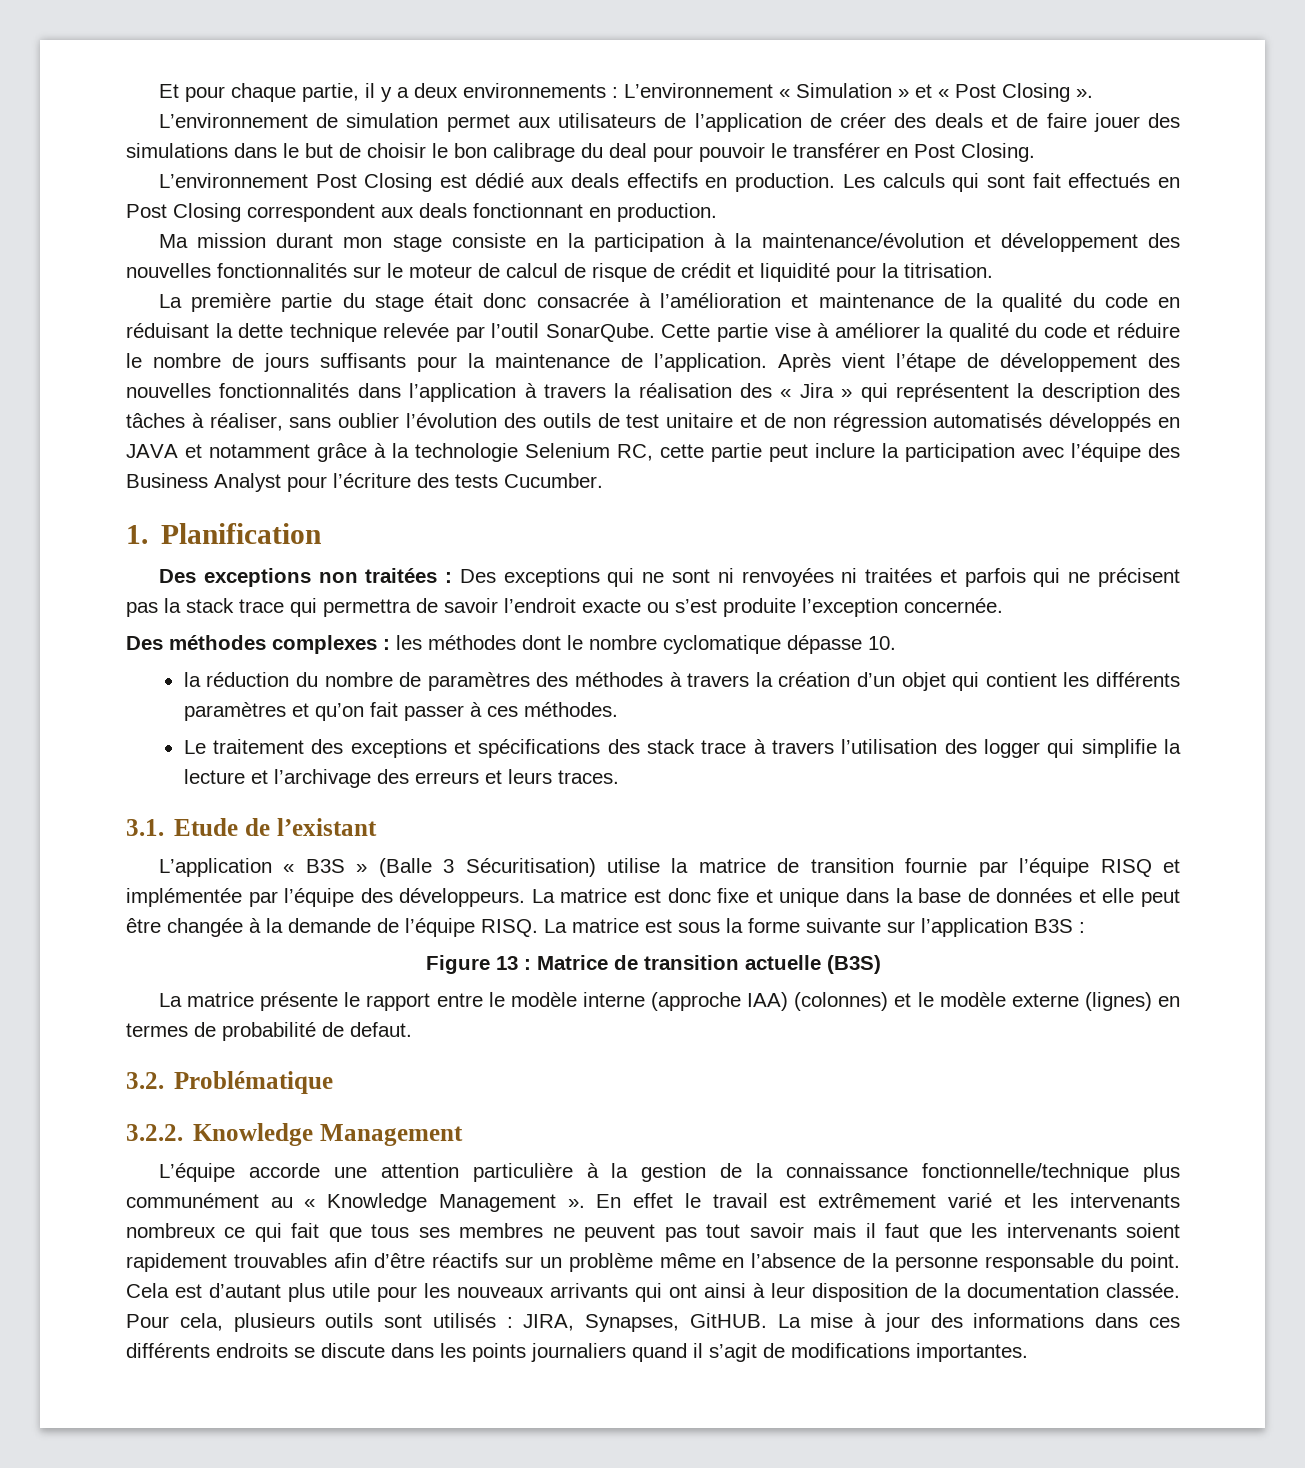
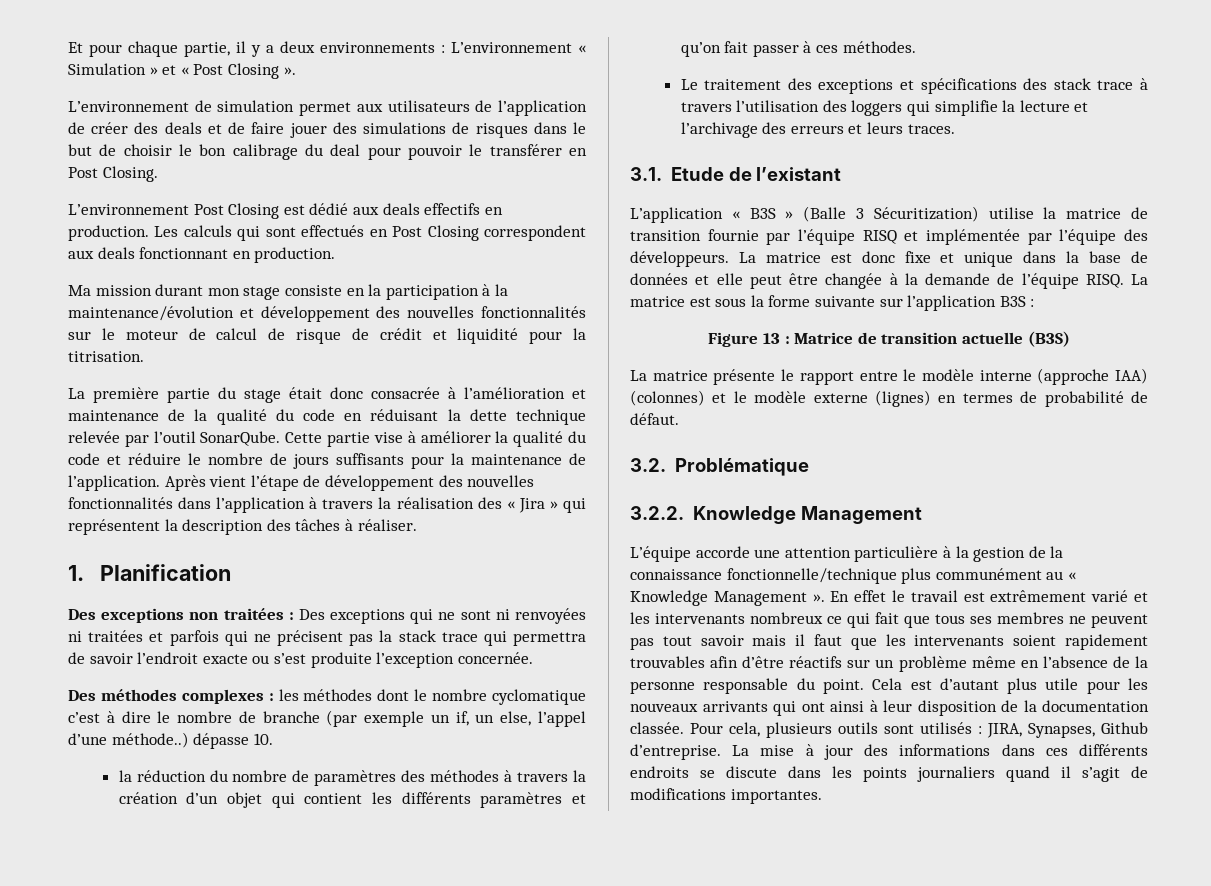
(228, 150) none -> [452,122,528,138] de risques
[1032,173,1061,188] fait -> (296, 232) none
[209,413,1181,432] [126,443,1180,462] [126,473,603,492] réaliser, sans oublier l’évolution des outils de test unitaire et de non régression automatisés développés en JAVA et notamment grâce à la technologie Selenium RC, cette partie peut inclure la participation avec l’équipe des Business Analyst pour l’écriture des tests Cucumber. -> [357,519,417,531] réaliser.
(781, 644) none -> [68,710,586,727] [68,732,189,748] c’est à dire le nombre de branche (par exemple un if, un else, l’appel d’une méthode..)
[984,739,1041,758] logger -> [851,100,903,116] loggers
[465,858,596,877] Sécuritisation) -> [873,206,979,222] Sécuritization)
[350,1022,412,1037] defaut. -> [630,413,679,425] défaut.
[689,1313,767,1328] GitHUB. -> [1101,722,1148,734] [630,744,721,760] Github d’entreprise.

